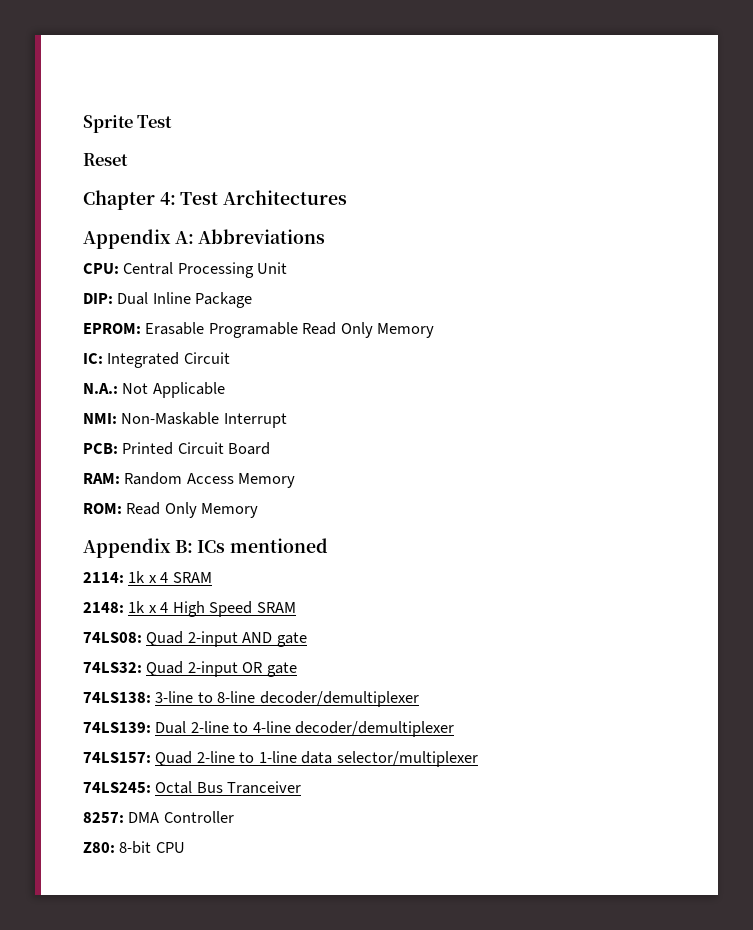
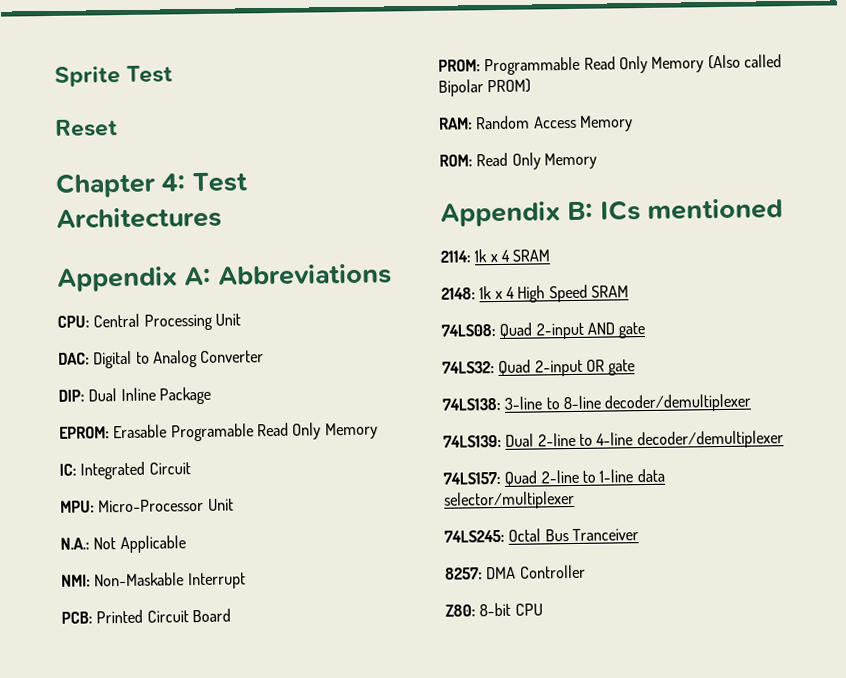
(288, 268) none -> [58,350,265,369] // DAC: Digital to Analog Converter
(230, 358) none -> [60,498,234,513] // MPU: Micro-Processor Unit
(271, 448) none -> [438,54,782,76] [438,78,532,97] // PROM: Programmable Read Only Memory (Also called Bipolar PROM)

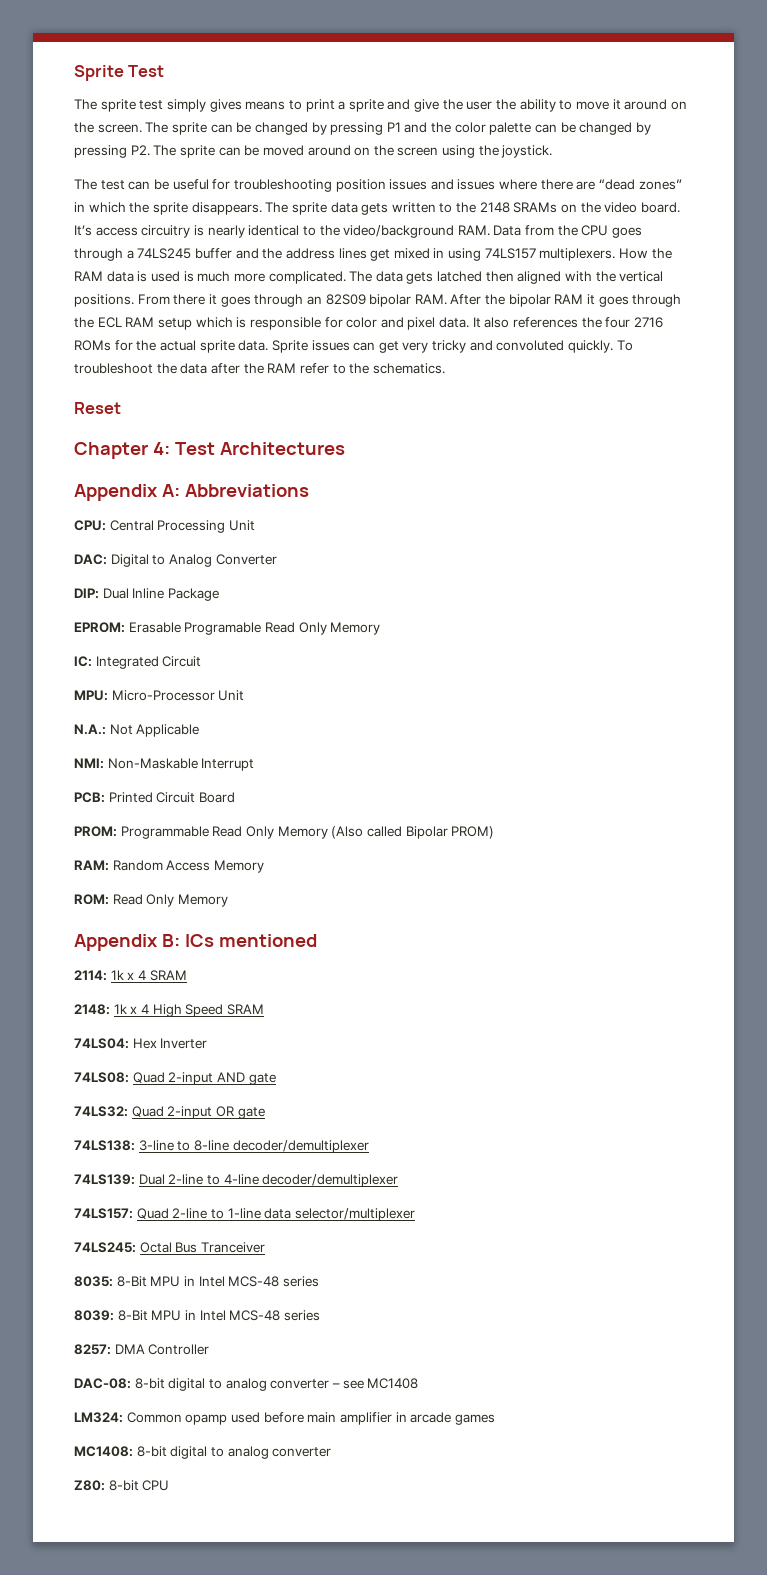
(174, 74) none -> [74,99,687,112] [74,122,651,135] [74,145,553,158] [74,179,682,192] [74,202,680,215] [74,225,643,238] [74,248,672,261] [74,271,664,284] [74,294,682,307] [74,317,663,330] [74,340,633,353] [74,363,445,374] // The sprite test simply gives means to print a sprite and give the user the ability to move it around on the screen. The sprite can be changed by pressing P1 and the color palette can be changed by pressing P2. The sprite can be moved around on the screen using the joystick. // The test can be useful for troubleshooting position issues and issues where there are “dead zones” in which the sprite disappears. The sprite data gets written to the 2148 SRAMs on the video board. It’s access circuitry is nearly identical to the video/background RAM. Data from the CPU goes through a 74LS245 buffer and the address lines get mixed in using 74LS157 multiplexers. How the RAM data is used is much more complicated. The data gets latched then aligned with the vertical positions. From there it goes through an 82S09 bipolar RAM. After the bipolar RAM it goes through the ECL RAM setup which is responsible for color and pixel data. It also references the four 2716 ROMs for the actual sprite data. Sprite issues can get very tricky and convoluted quickly. To troubleshoot the data after the RAM refer to the schematics.
(629, 291) none -> [74,1038,208,1049] // 74LS04: Hex Inverter
[445,564,586,580] 8257: DMA Controller -> [74,1276,319,1287] [74,1310,320,1321] [74,1344,210,1355] [74,1378,419,1391] [74,1412,495,1425] [74,1446,332,1459] 8035: 8-Bit MPU in Intel MCS-48 series // 8039: 8-Bit MPU in Intel MCS-48 series // 8257: DMA Controller // DAC-08: 8-bit digital to analog converter – see MC1408 // LM324: Common opamp used before main amplifier in arcade games // MC1408: 8-bit digital to analog converter

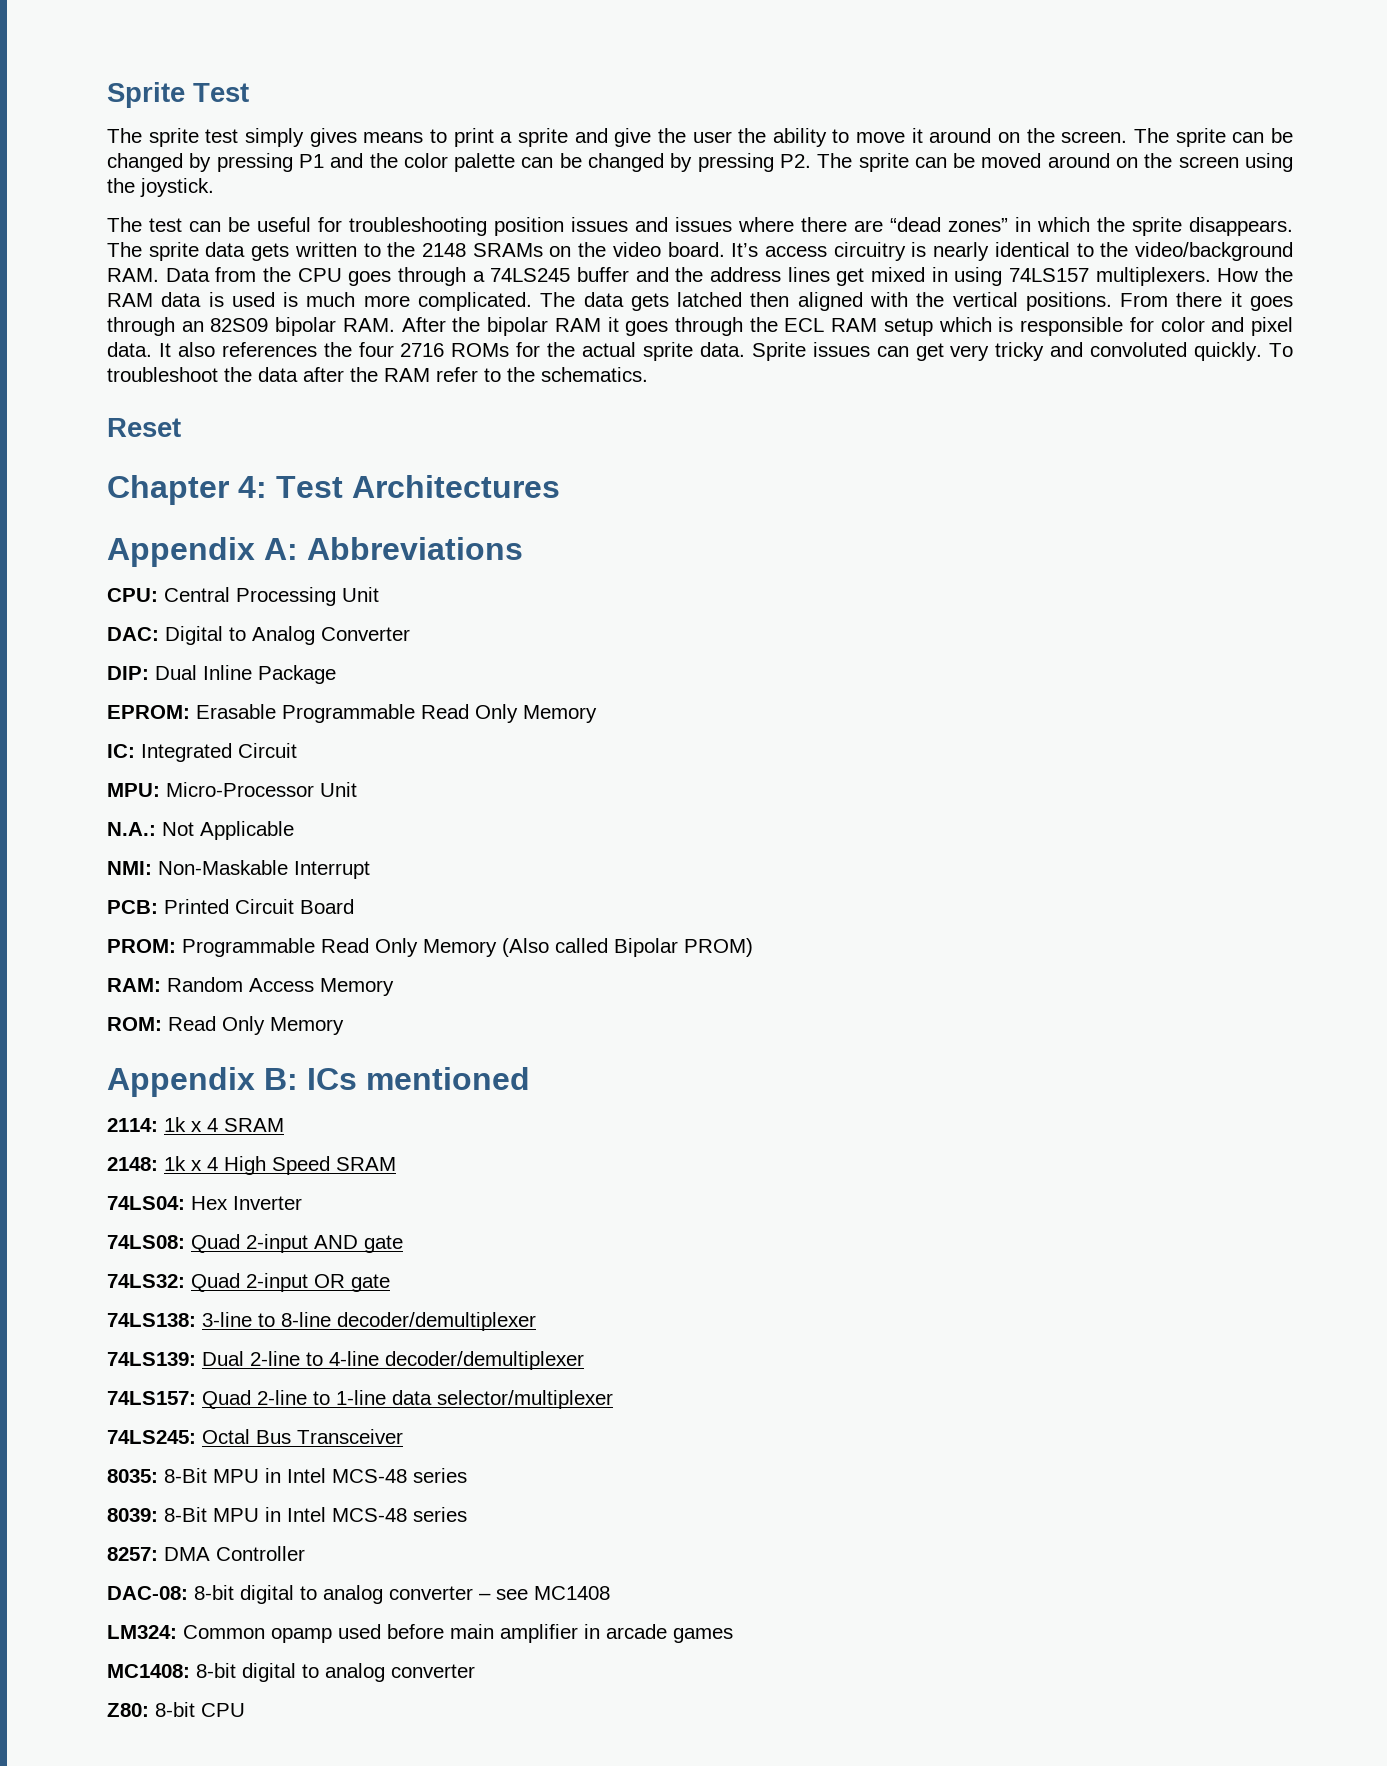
[184,622,262,635] Programable -> [282,704,415,723] Programmable
[200,1242,265,1253] Tranceiver -> [297,1429,403,1444] Transceiver

